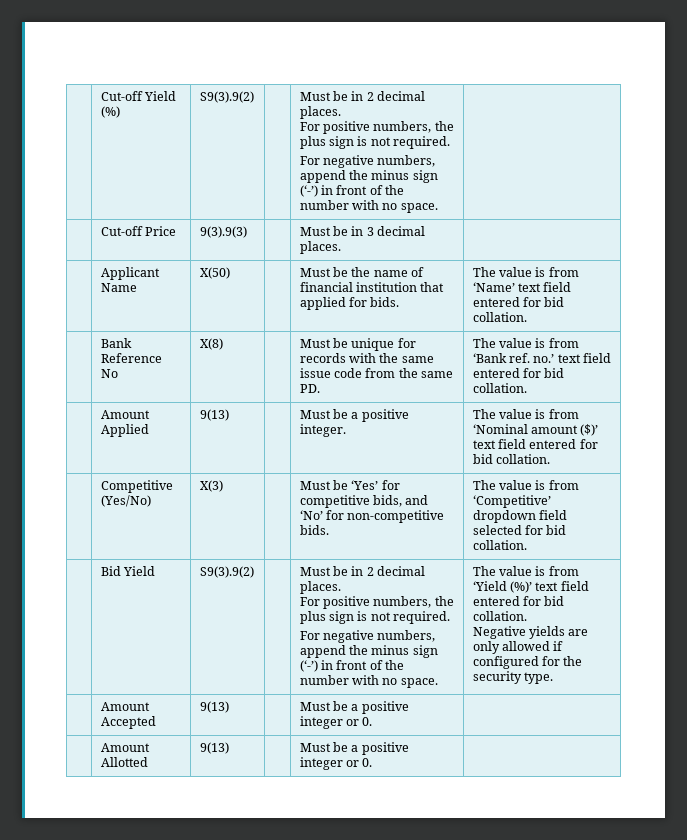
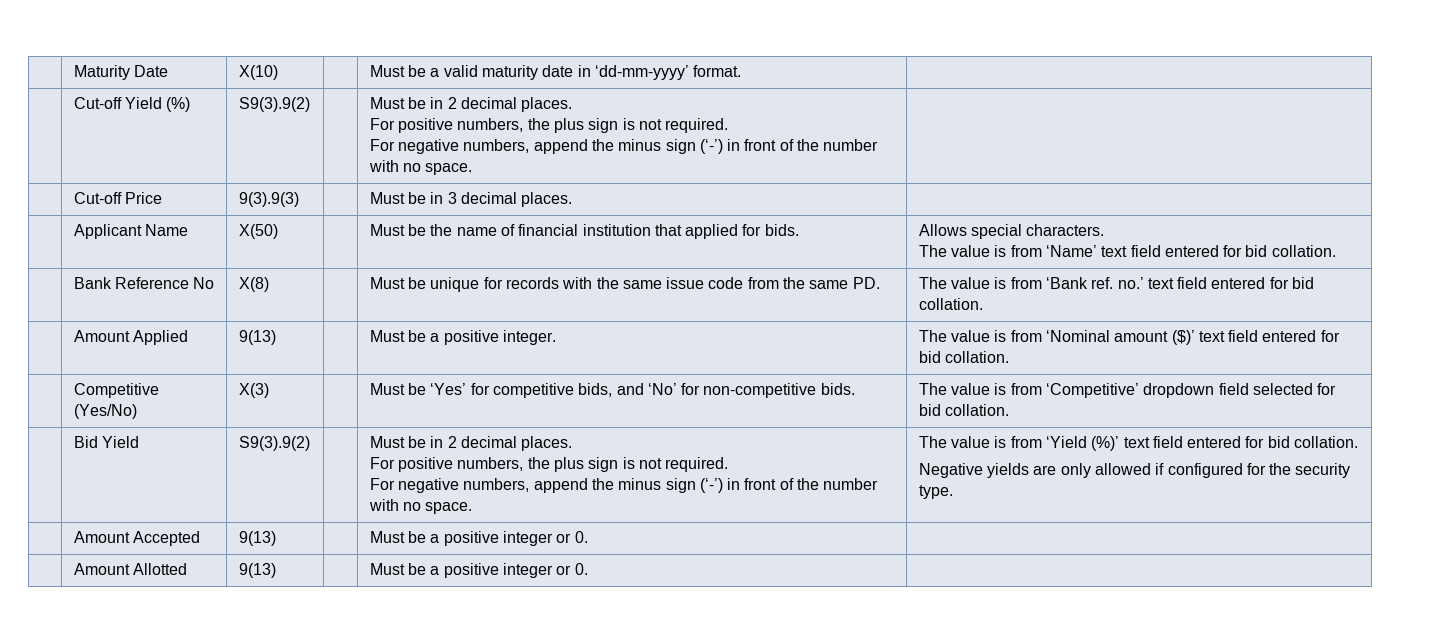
(100, 96) none -> [73,65,168,80] [238,65,278,80] [369,65,742,80] | Maturity Date | X(10) | | Must be a valid maturity date in ‘dd-mm-yyyy’ format. | //
(400, 302) none -> [918,224,1105,239] Allows special characters. //

